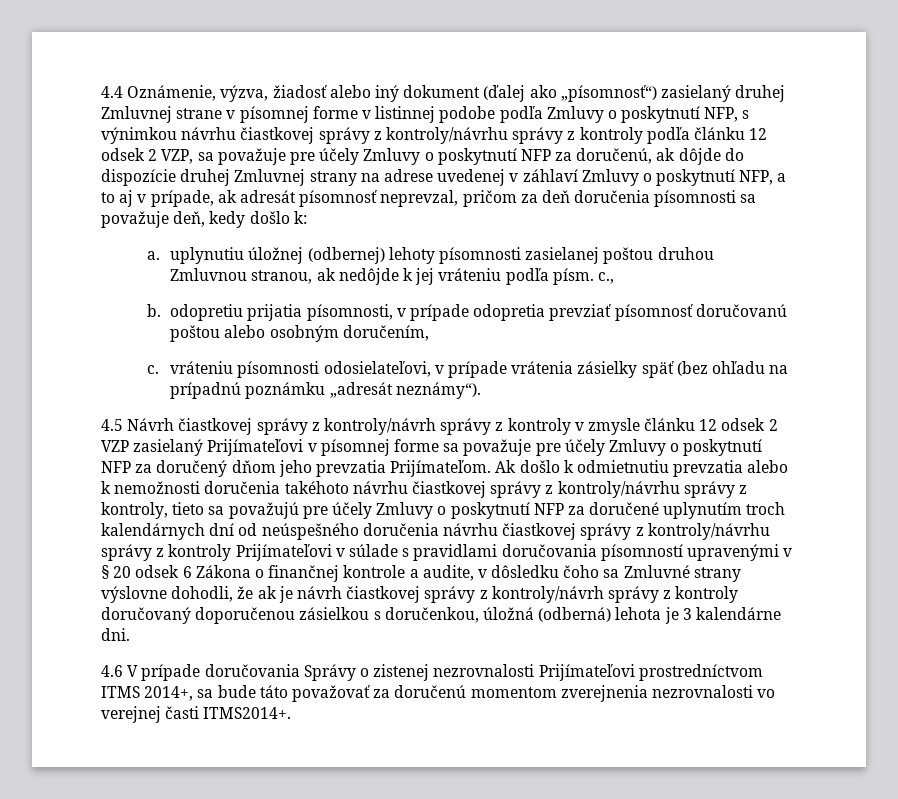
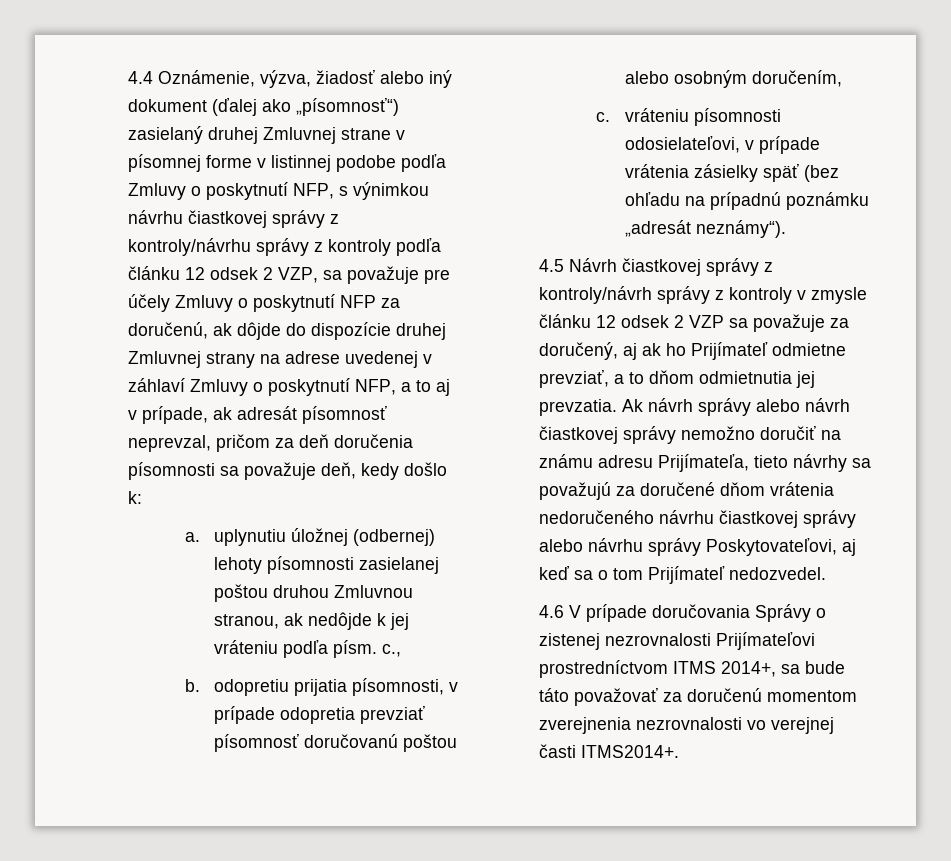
[133,439,763,456] [101,460,789,477] [101,481,747,498] [101,502,786,519] [101,523,770,540] [101,544,793,561] [101,565,741,582] [101,586,739,603] [101,607,781,624] [101,628,131,641] zasielaný Prijímateľovi v písomnej forme sa považuje pre účely Zmluvy o poskytnutí NFP za doručený dňom jeho prevzatia Prijímateľom. Ak došlo k odmietnutiu prevzatia alebo k nemožnosti doručenia takéhoto návrhu čiastkovej správy z kontroly/návrhu správy z kontroly, tieto sa považujú pre účely Zmluvy o poskytnutí NFP za doručené uplynutím troch kalendárnych dní od neúspešného doručenia návrhu čiastkovej správy z kontroly/návrhu správy z kontroly Prijímateľovi v súlade s pravidlami doručovania písomností upravenými v § 20 odsek 6 Zákona o finančnej kontrole a audite, v dôsledku čoho sa Zmluvné strany výslovne dohodli, že ak je návrh čiastkovej správy z kontroly/návrh správy z kontroly doručovaný doporučenou zásielkou s doručenkou, úložná (odberná) lehota je 3 kalendárne dni. -> [728,314,849,332] [538,342,846,360] [538,370,815,388] [538,398,850,416] [538,426,841,444] [538,454,871,472] [538,482,834,500] [538,510,856,528] [538,538,856,556] [538,566,826,584] sa považuje za doručený, aj ak ho Prijímateľ odmietne prevziať, a to dňom odmietnutia jej prevzatia. Ak návrh správy alebo návrh čiastkovej správy nemožno doručiť na známu adresu Prijímateľa, tieto návrhy sa považujú za doručené dňom vrátenia nedoručeného návrhu čiastkovej správy alebo návrhu správy Poskytovateľovi, aj keď sa o tom Prijímateľ nedozvedel.

